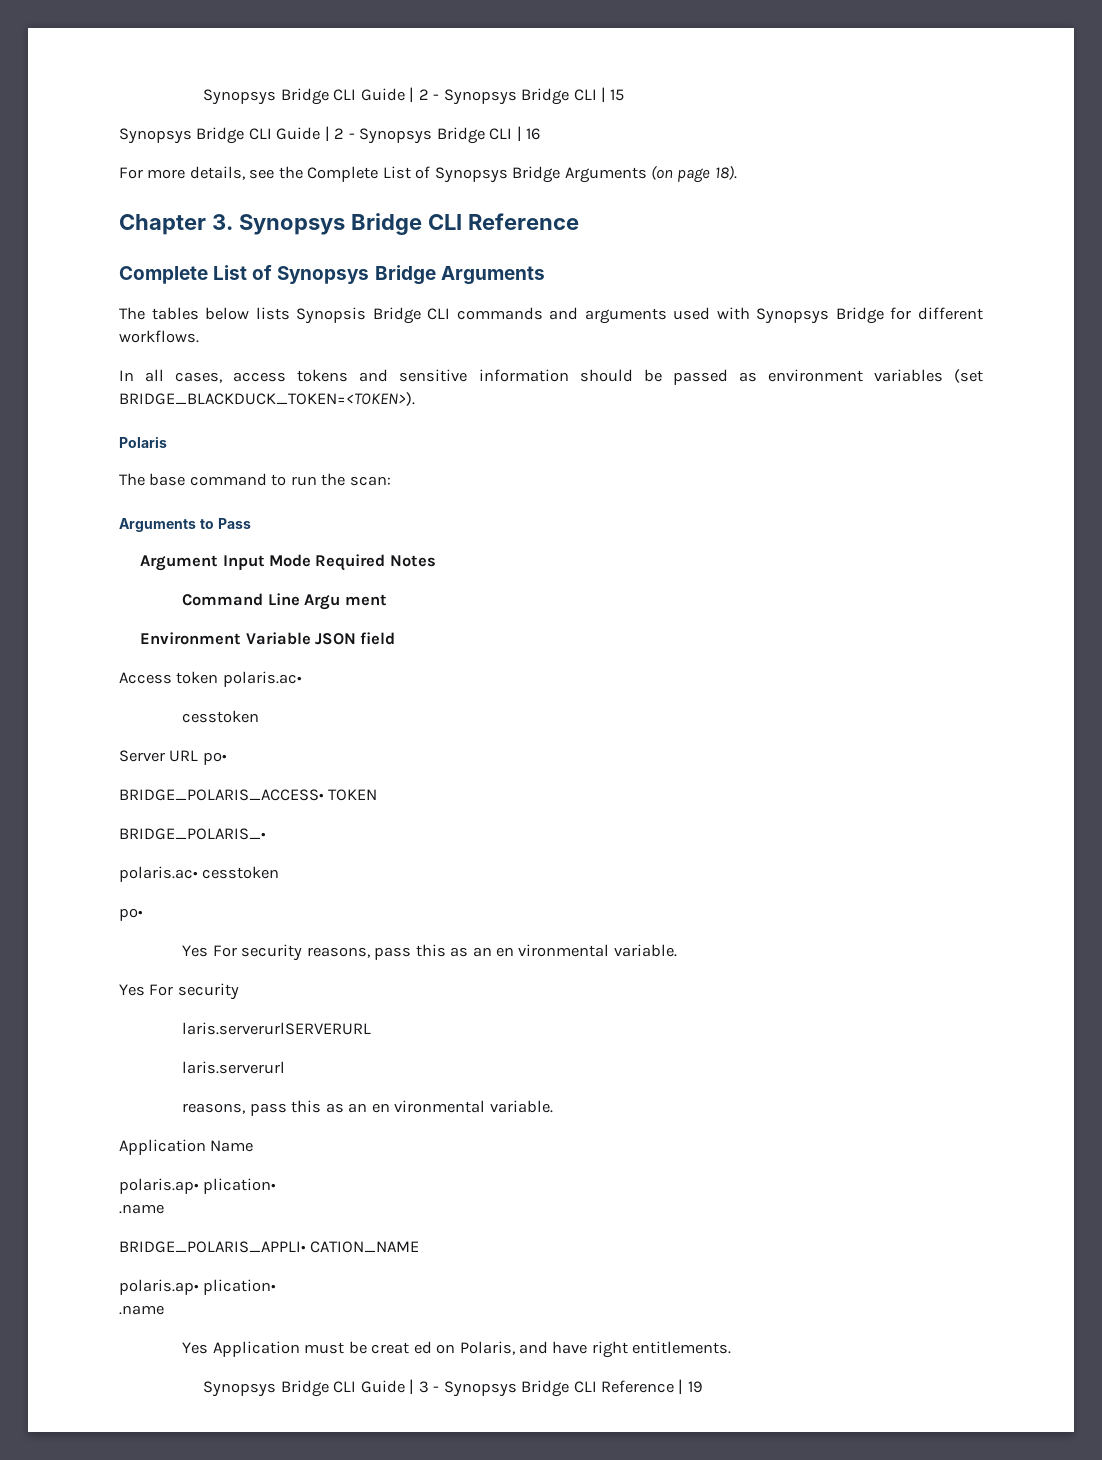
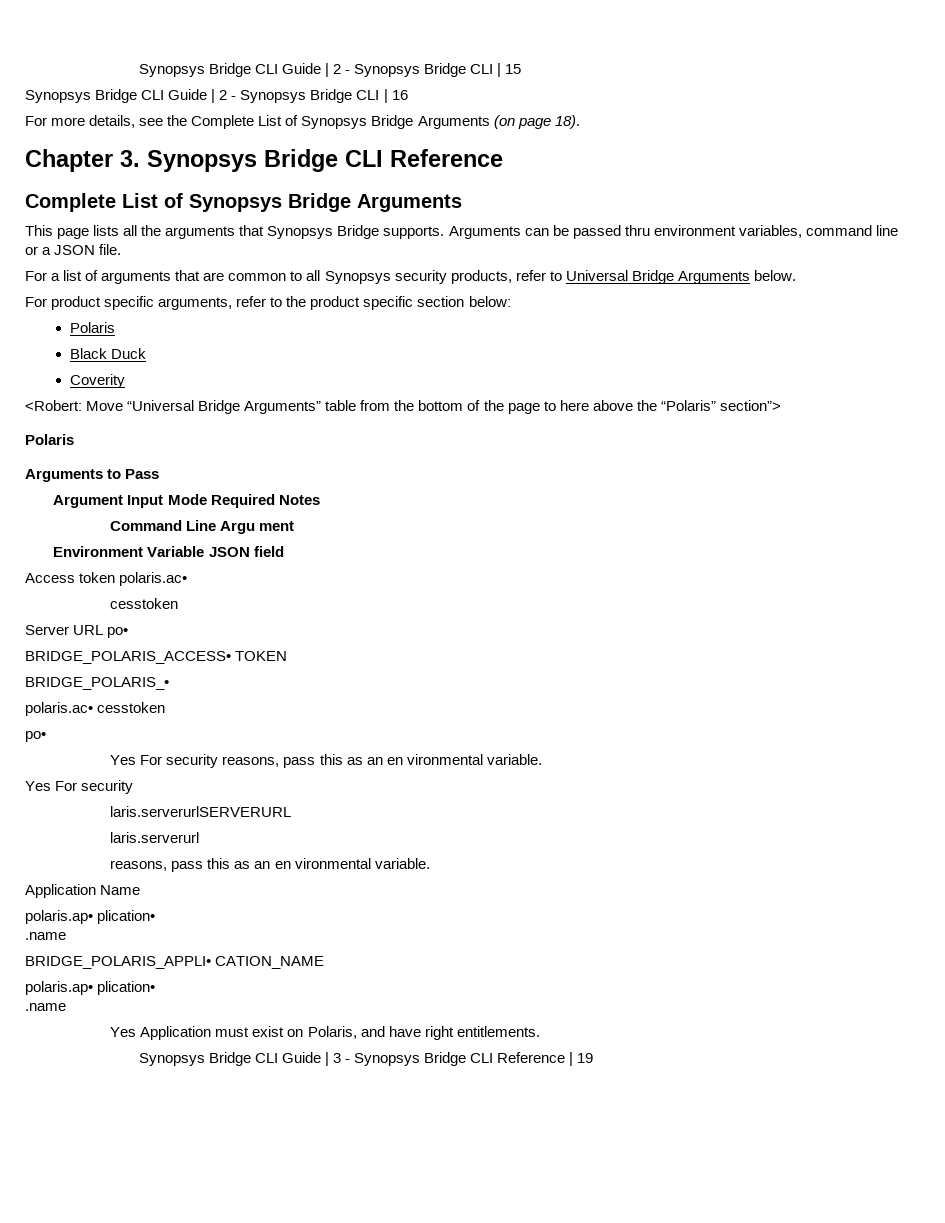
[119,307,983,324] [119,330,199,343] [119,369,983,385] [119,392,415,406] [119,436,167,448] [119,473,391,486] The tables below lists Synopsis Bridge CLI commands and arguments used with Synopsys Bridge for different workflows. // In all cases, access tokens and sensitive information should be passed as environment variables (set BRIDGE_BLACKDUCK_TOKEN=<TOKEN>). // Polaris // The base command to run the scan: -> [25,225,898,239] [25,244,122,255] [25,270,796,284] [25,296,511,310] [69,322,115,333] [69,348,146,359] [69,374,125,388] [25,400,781,414] [25,434,74,445] This page lists all the arguments that Synopsys Bridge supports. Arguments can be passed thru environment variables, command line or a JSON file. // For a list of arguments that are common to all Synopsys security products, refer to Universal Bridge Arguments below. // For product specific arguments, refer to the product specific section below: // Polaris // Black Duck // Coverity // <Robert: Move “Universal Bridge Arguments” table from the bottom of the page to here above the “Polaris” section”> // Polaris
[348,1341,432,1354] be creat ed -> [252,1026,285,1037] exist

